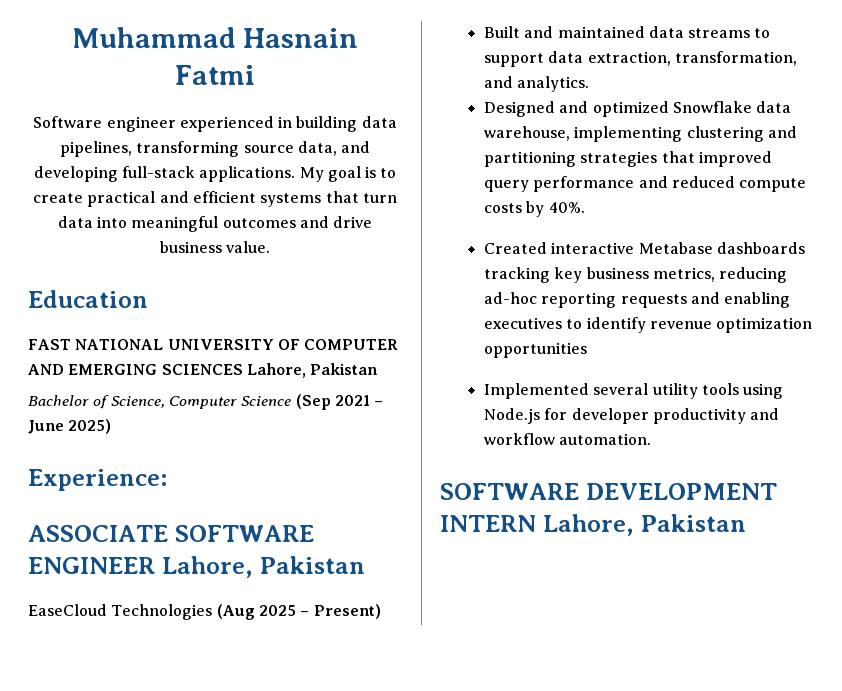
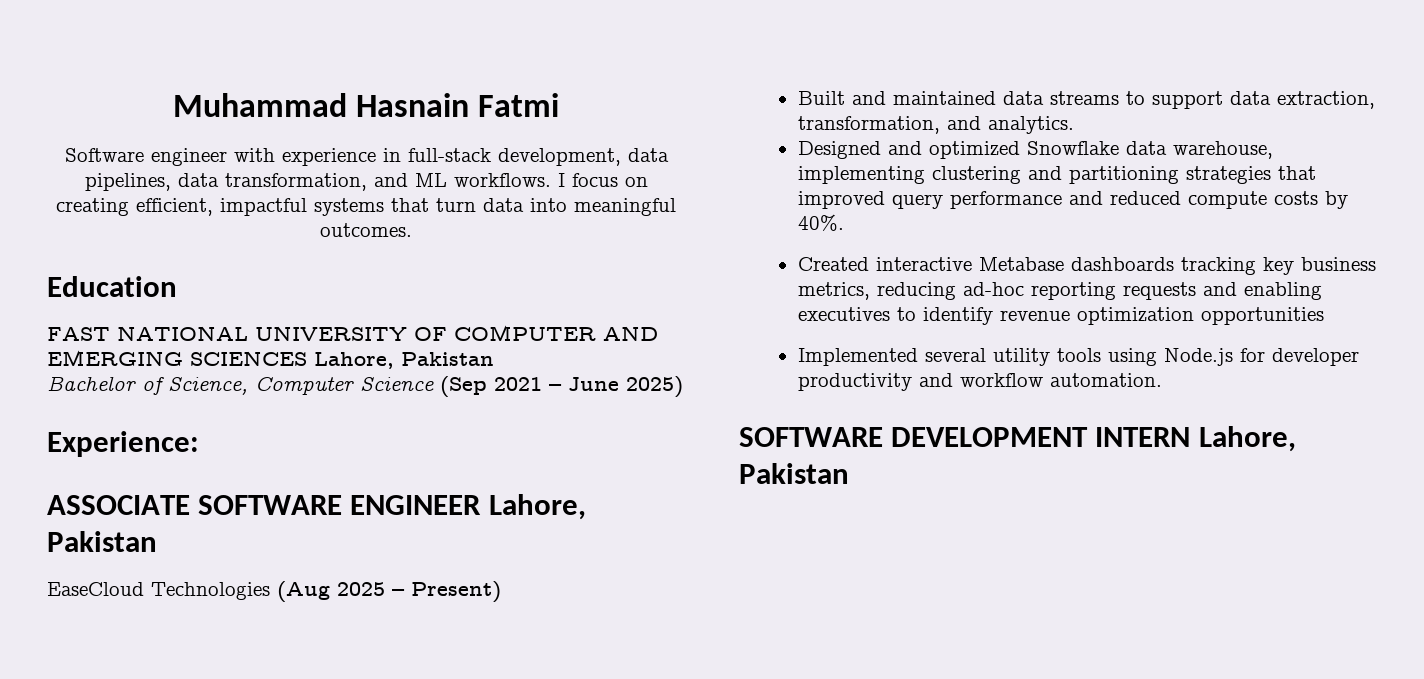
[179,116,397,132] [59,141,371,157] [33,166,397,182] [33,191,256,207] experienced in building data pipelines, transforming source data, and developing full-stack applications. My goal is to create practical and efficient -> [233,148,669,166] [84,173,648,191] [56,198,307,216] with experience in full-stack development, data pipelines, data transformation, and ML workflows. I focus on creating efficient, impactful
[222,216,373,228] [159,241,271,253] outcomes and drive business value. -> [320,223,412,237] outcomes.

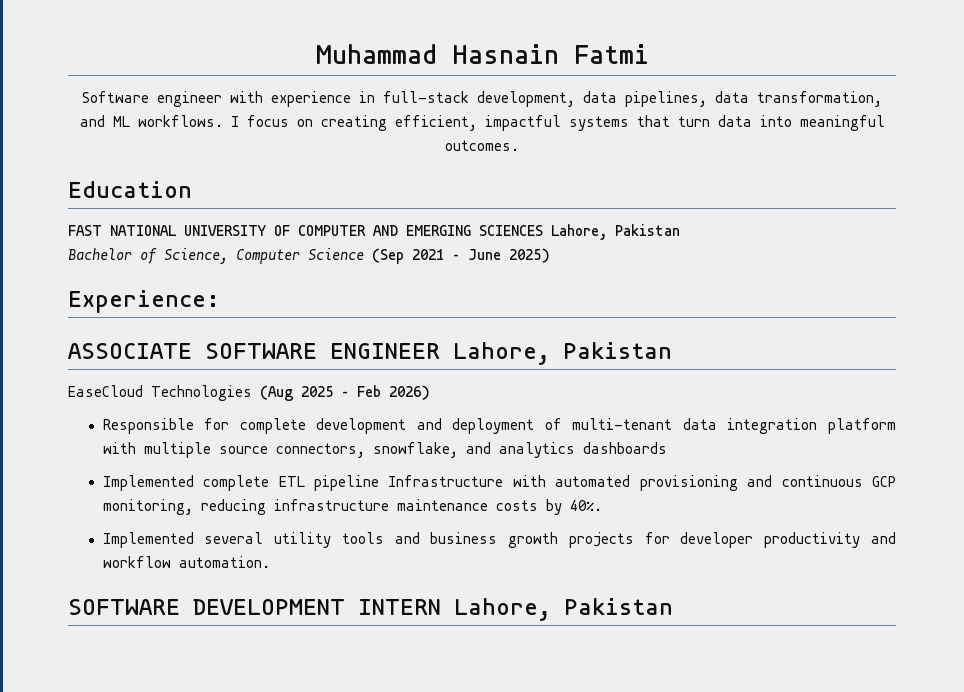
[411,581,501,603] [797,91,1375,109] [797,116,1074,134] [797,141,1273,159] [797,166,1316,184] [797,191,1348,209] [797,214,844,231] [797,257,1376,275] [797,282,1322,300] [797,307,1324,325] Present) // Built and maintained data streams to support data extraction, transformation, and analytics. // Designed and optimized Snowflake data warehouse, implementing clustering and partitioning strategies that improved query performance and reduced compute costs by 40%. // Created interactive Metabase dashboards tracking key business metrics, reducing ad-hoc reporting requests and enabling executives to identify revenue optimization opportunities -> [357,385,430,400] [102,418,896,434] [102,442,667,458] [102,475,897,491] [102,499,602,515] Feb 2026) // Responsible for complete development and deployment of multi-tenant data integration platform with multiple source connectors, snowflake, and analytics dashboards // Implemented complete ETL pipeline Infrastructure with automated provisioning and continuous GCP monitoring, reducing infrastructure maintenance costs by 40%.
[1107,348,1233,366] using Node.js -> [394,532,634,548] and business growth projects

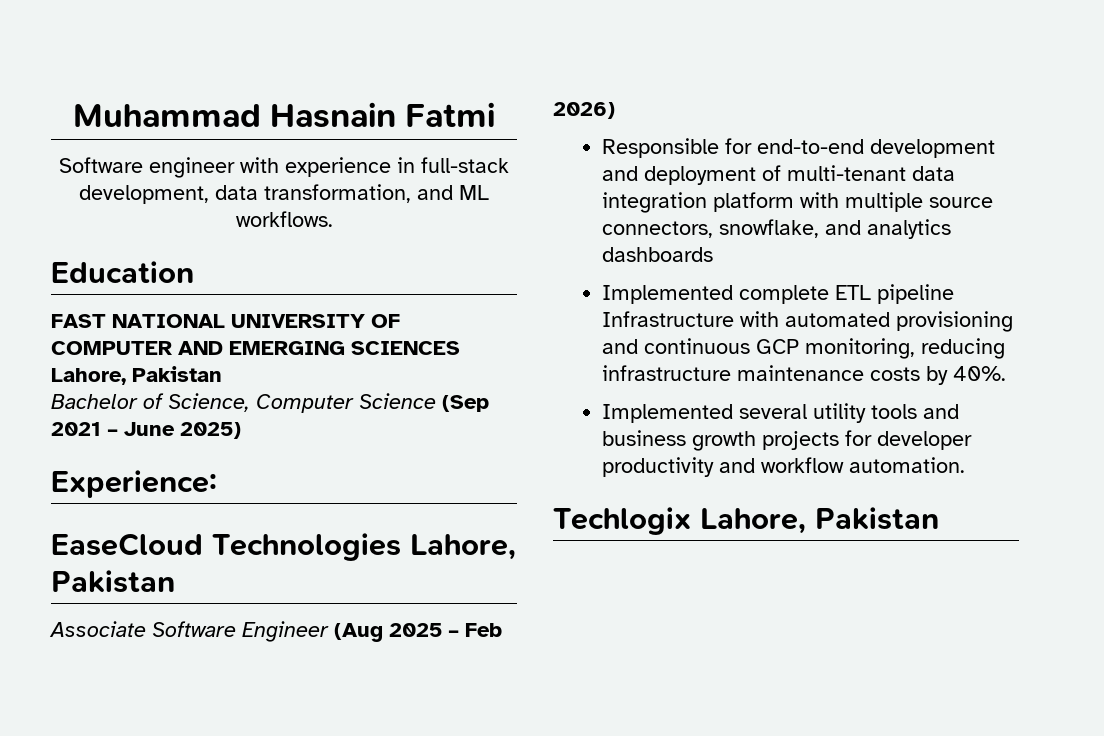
[625,91,749,107] pipelines, data -> (258, 192) none
[230,115,885,131] [445,140,519,151] I focus on creating efficient, impactful systems that turn data into meaningful outcomes. -> (333, 219) none
[68,342,672,365] [68,385,252,401] ASSOCIATE SOFTWARE ENGINEER Lahore, Pakistan // EaseCloud Technologies -> [51,533,516,561] [51,570,175,593] [49,621,329,642] EaseCloud Technologies Lahore, Pakistan // Associate Software Engineer
[239,418,306,434] complete -> [757,139,865,154] end-to-end
[68,599,441,615] SOFTWARE DEVELOPMENT INTERN -> [553,507,691,535] Techlogix

